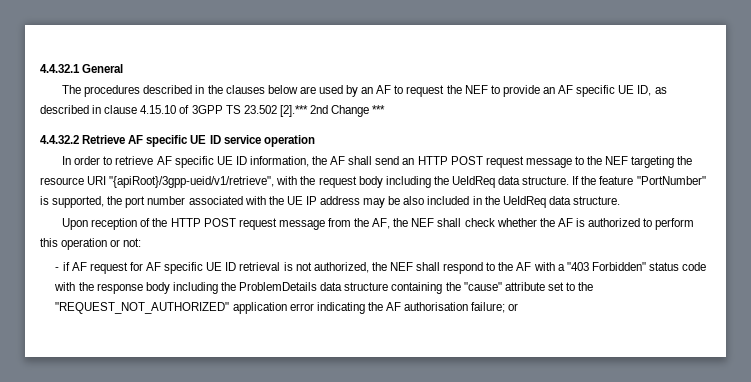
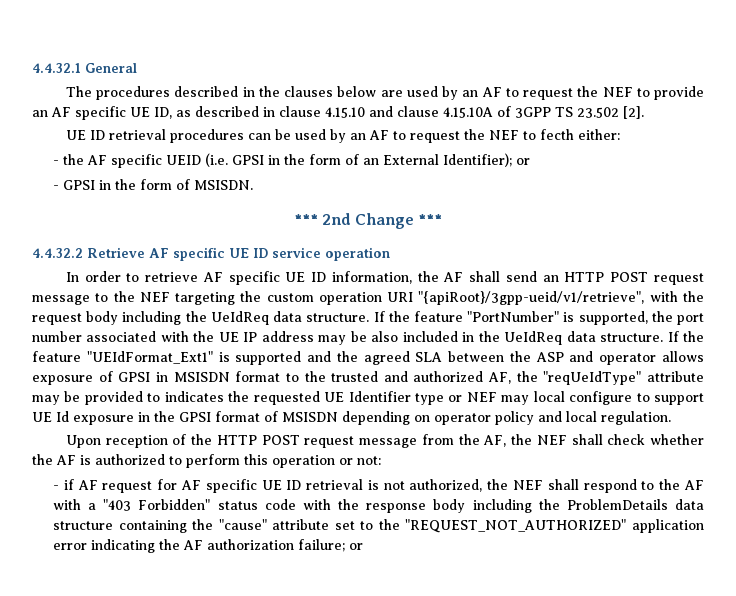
(177, 109) none -> [369,106,493,118] and clause 4.15.10A
[279,105,308,117] [2].*** -> [623,106,644,119] [65,129,620,143] [53,153,531,168] [53,179,254,190] [293,214,318,225] [2]. // UE ID retrieval procedures can be used by an AF to request the NEF to fecth either: // - the AF specific UEID (i.e. GPSI in the form of an External Identifier); or // - GPSI in the form of MSISDN. // ***
[40,177,84,185] resource -> [266,292,382,305] custom operation
(620, 200) none -> [667,331,705,342] [32,351,704,365] [32,371,705,385] [32,391,704,405] [32,411,671,425] If the feature "UEIdFormat_Ext1" is supported and the agreed SLA between the ASP and operator allows exposure of GPSI in MSISDN format to the trusted and authorized AF, the "reqUeIdType" attribute may be provided to indicates the requested UE Identifier type or NEF may local configure to support UE Id exposure in the GPSI format of MSISDN depending on operator policy and local regulation.
[404,302,469,311] authorisation -> [207,539,295,550] authorization

